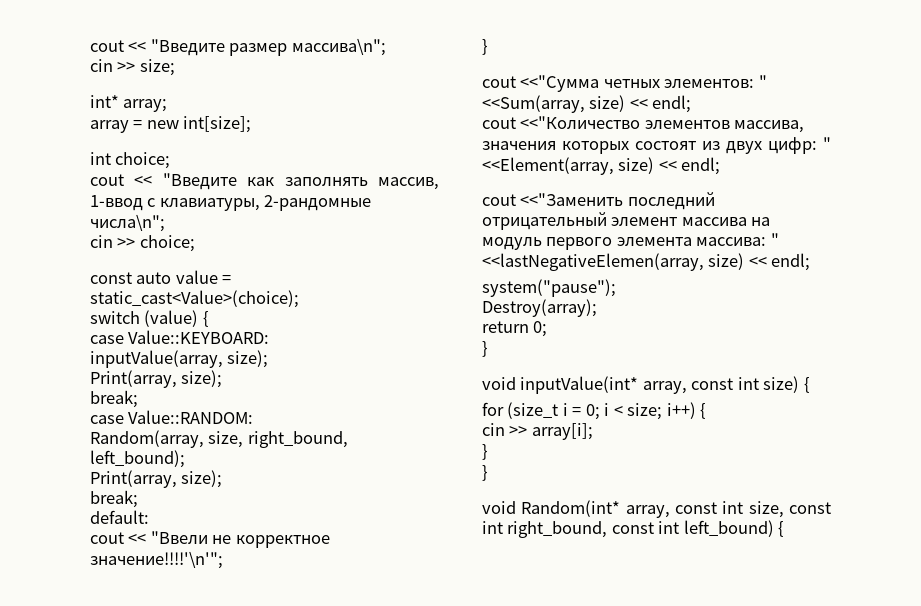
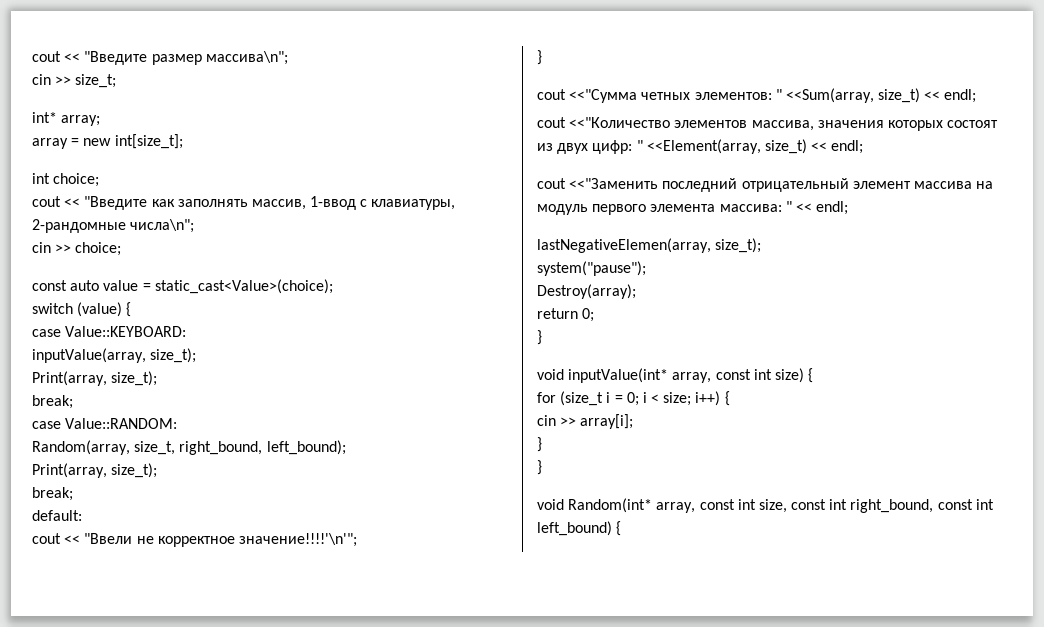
[139,59,175,76] size; -> [75,74,117,88] size_t;
[183,116,252,133] int[size]; -> [114,134,183,149] int[size_t];
[227,350,269,368] [90,370,223,388] size); // Print(array, size); -> [150,348,197,363] [32,371,158,386] size_t); // Print(array, size_t);
[208,431,244,448] size, -> [134,441,176,455] size_t,
[181,470,223,488] size); -> [111,463,158,478] size_t);
[589,95,626,112] size) -> [878,88,921,103] size_t)
[618,157,655,174] size) -> [764,139,807,154] size_t)
[482,253,811,271] <<lastNegativeElemen(array, size) << endl; -> [795,201,849,215] [537,238,762,253] << endl; // lastNegativeElemen(array, size_t);

